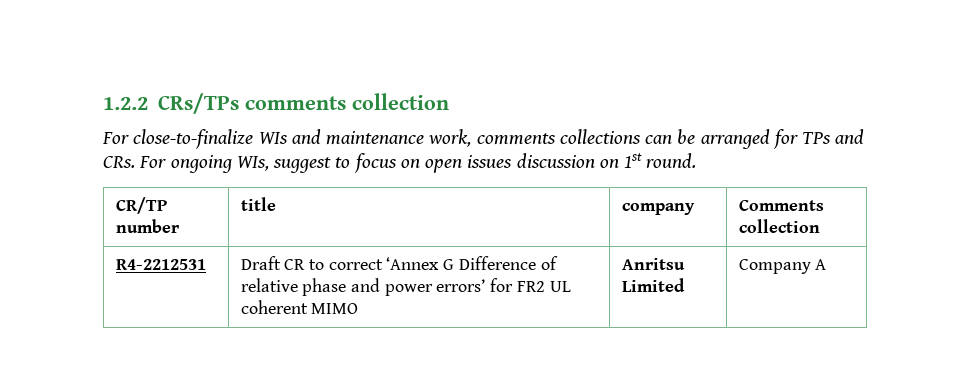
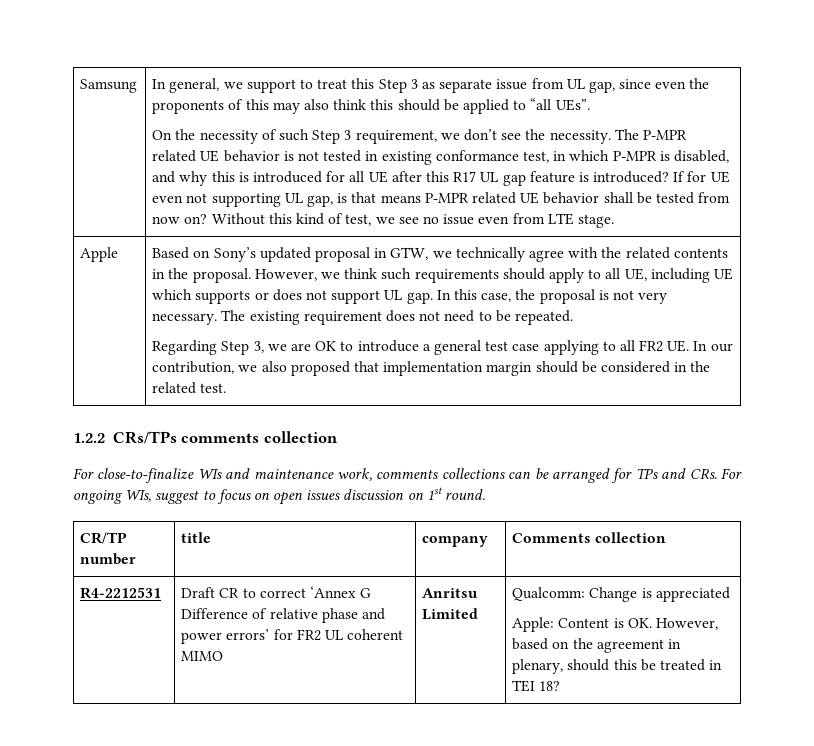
(103, 103) none -> [80,79,138,93] [152,78,710,93] [152,98,590,114] [152,129,687,144] [152,150,729,165] [152,171,730,186] [152,192,731,207] [152,213,614,228] [80,247,119,262] [152,247,728,262] [152,268,733,283] [152,289,668,304] [152,310,573,325] [152,340,733,355] [152,361,711,376] [152,382,227,394] Samsung | In general, we support to treat this Step 3 as separate issue from UL gap, since even the proponents of this may also think this should be applied to “all UEs”. // On the necessity of such Step 3 requirement, we don’t see the necessity. The P-MPR related UE behavior is not tested in existing conformance test, in which P-MPR is disabled, and why this is introduced for all UE after this R17 UL gap feature is introduced? If for UE even not supporting UL gap, is that means P-MPR related UE behavior shall be tested from now on? Without this kind of test, we see no issue even from LTE stage. // Apple | Based on Sony’s updated proposal in GTW, we technically agree with the related contents in the proposal. However, we think such requirements should apply to all UE, including UE which supports or does not support UL gap. In this case, the proposal is not very necessary. The existing requirement does not need to be repeated. // Regarding Step 3, we are OK to introduce a general test case applying to all FR2 UE. In our contribution, we also proposed that implementation margin should be considered in the related test. //
[738,259,827,274] Company A -> [512,587,730,602] [512,617,719,632] [512,638,682,653] [512,659,723,674] [512,680,561,692] Qualcomm: Change is appreciated // Apple: Content is OK. However, based on the agreement in plenary, should this be treated in TEI 18?

